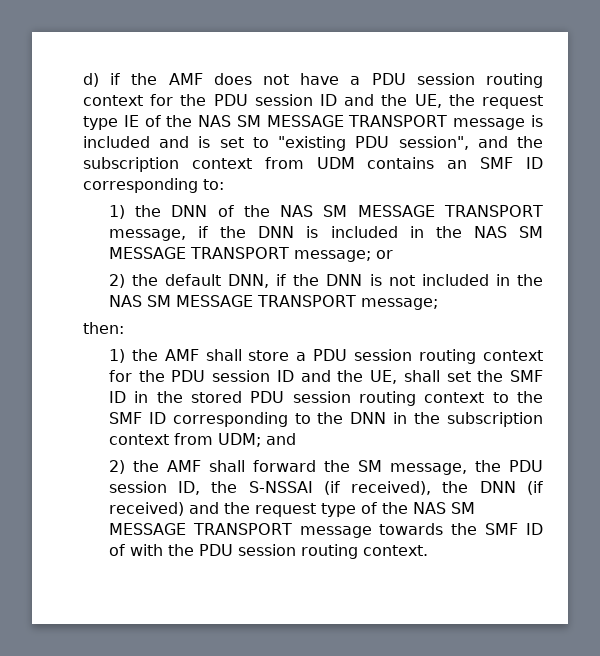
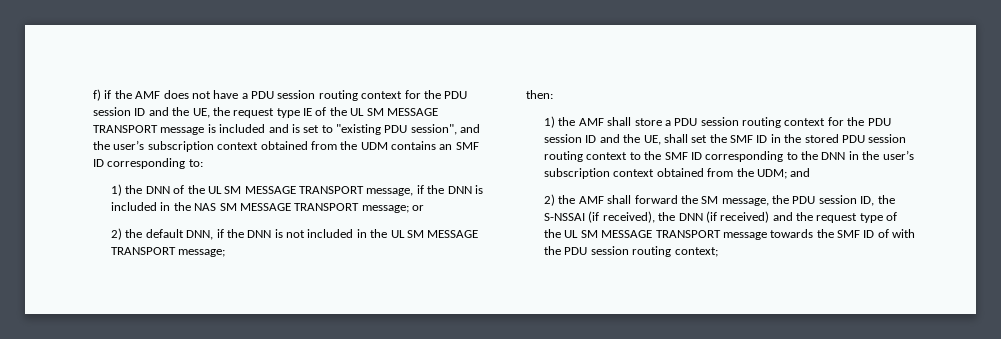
[82,73,99,87] d) -> [93,89,102,101] f)
[198,115,232,127] NAS -> [350,108,365,116] UL
[82,157,304,172] subscription context from -> [113,140,358,152] user’s subscription context obtained from the
[280,205,314,217] NAS -> [207,186,222,194] UL
[108,295,142,307] NAS -> [390,230,405,238] UL
[446,412,543,427] [108,433,213,445] subscription context from -> [882,150,914,160] [544,168,754,179] user’s subscription context obtained from the
[412,502,446,514] NAS -> [564,230,579,238] UL
[362,545,428,556] context. -> [674,247,718,257] context;

